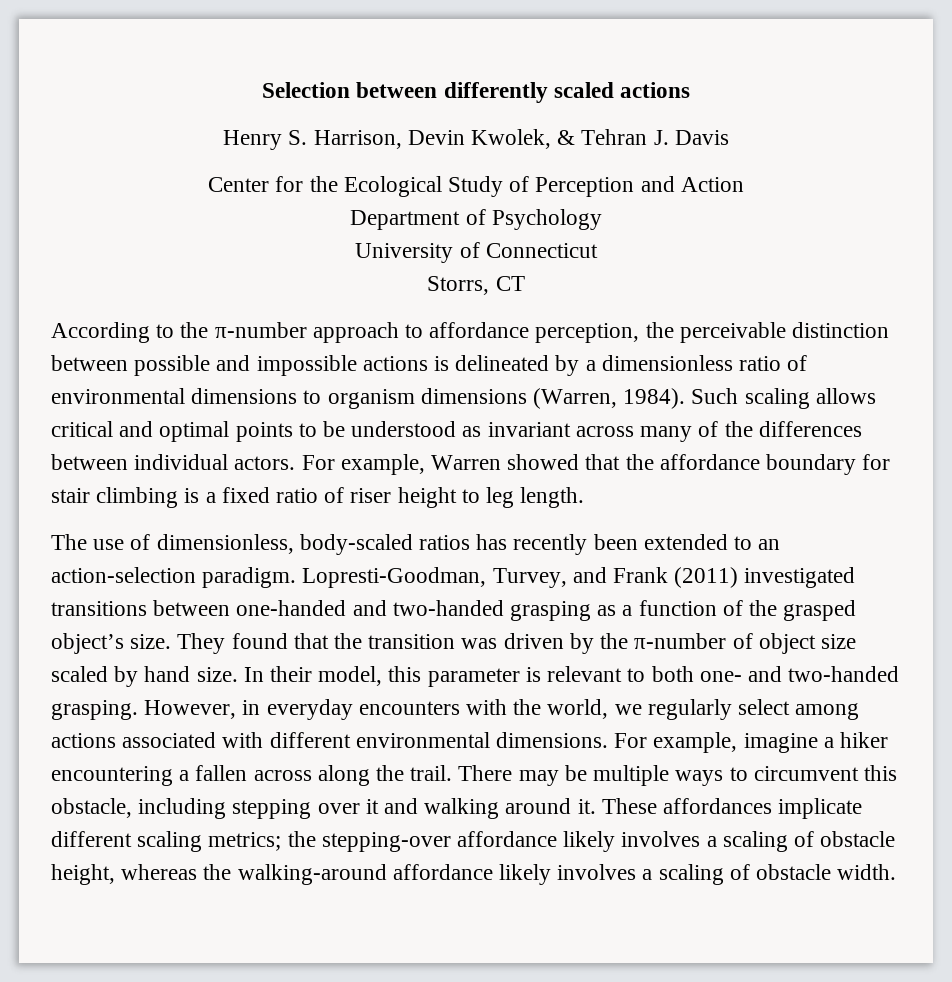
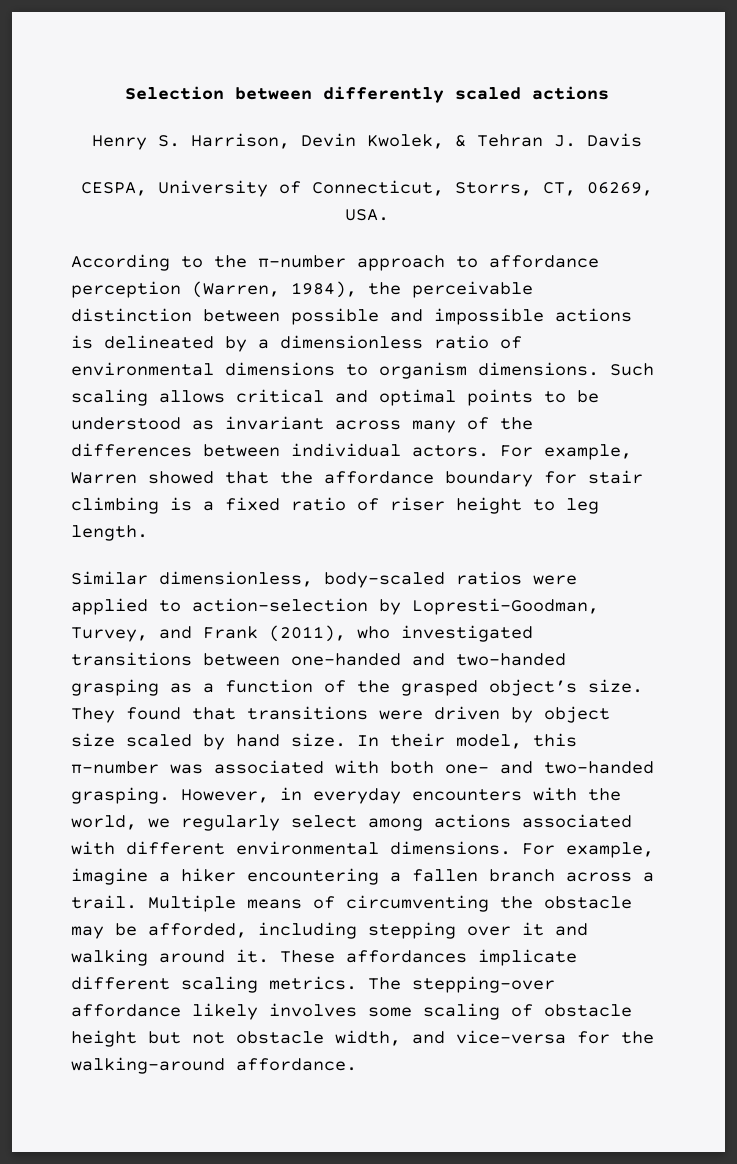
[208,176,744,197] [350,209,602,230] [355,242,598,263] [427,276,525,295] Center for the Ecological Study of Perception and Action // Department of Psychology // University of Connecticut // Storrs, CT -> [81,180,653,197] [345,209,389,221] CESPA, University of Connecticut, Storrs, CT, 06269, USA.
[535,323,640,343] perception, -> [71,281,357,298] perception (Warren, 1984),
[420,388,686,409] dimensions (Warren, 1984). -> [478,362,599,376] dimensions.
[51,534,781,555] [51,567,297,588] The use of dimensionless, body-scaled ratios has recently been extended to an action-selection paradigm. -> [71,571,577,588] [71,598,401,615] Similar dimensionless, body-scaled ratios were applied to action-selection by
[674,567,739,588] (2011) -> [269,625,390,642] (2011), who
[334,633,753,654] the transition was driven by the π-number of -> [247,706,533,723] transitions were driven by
[427,666,646,687] parameter is relevant to -> [71,760,379,774] π-number was associated with
[253,765,897,786] [51,798,132,818] across along the trail. There may be multiple ways to circumvent this obstacle, -> [489,869,654,882] [71,895,632,912] [71,923,247,939] branch across a trail. Multiple means of circumventing the obstacle may be afforded,
[208,831,316,851] metrics; the -> [269,976,401,990] metrics. The
[706,831,896,852] [51,864,897,885] a scaling of obstacle height, whereas the walking-around affordance likely involves a scaling of obstacle width. -> [368,1003,632,1020] [71,1030,654,1047] [71,1057,357,1074] some scaling of obstacle height but not obstacle width, and vice-versa for the walking-around affordance.

